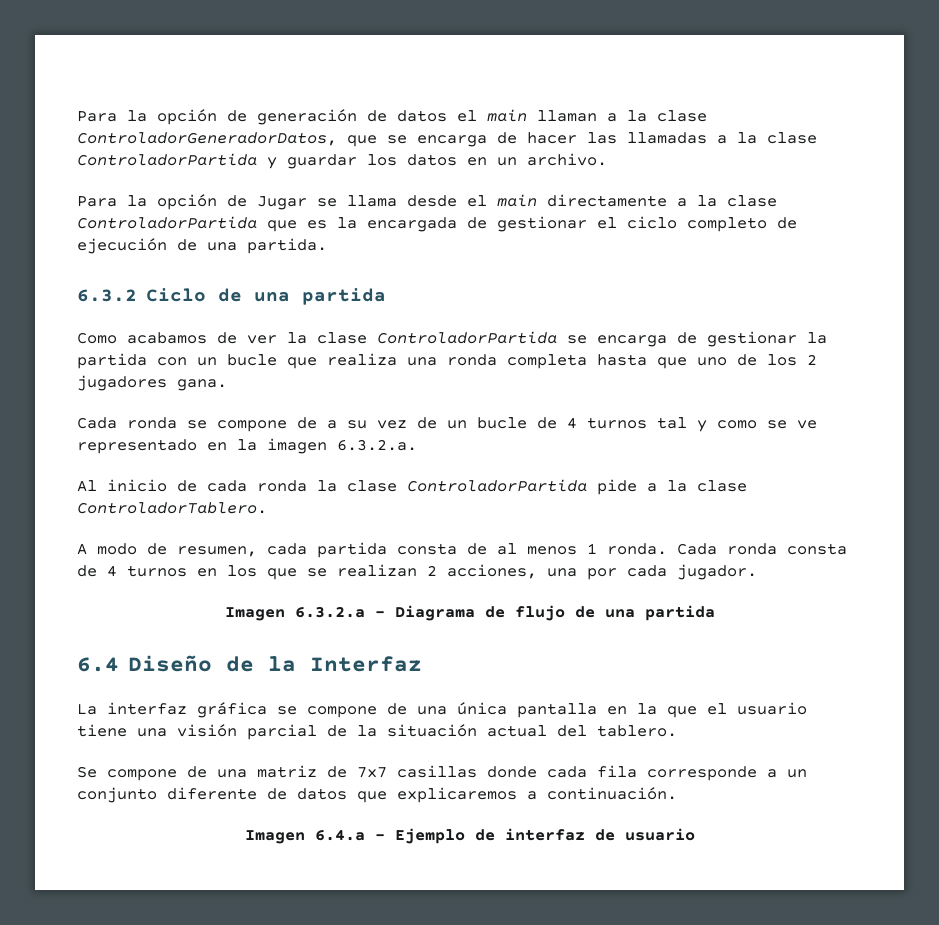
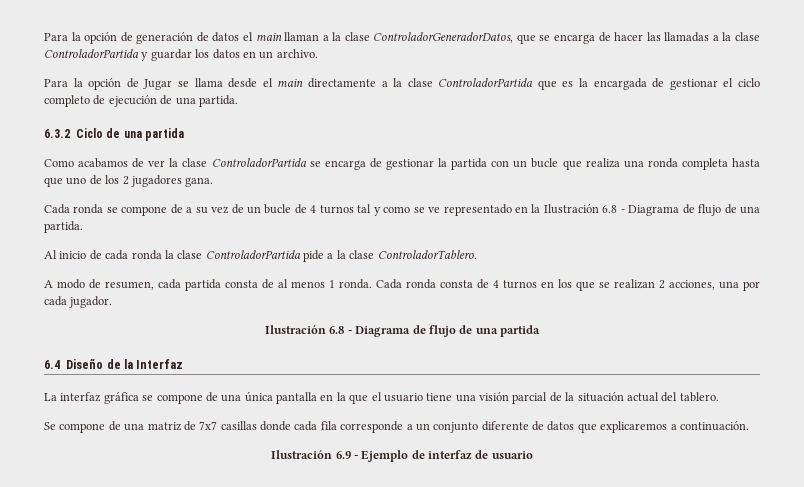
[267,438,417,454] imagen 6.3.2.a. -> [543,204,760,216] [44,221,83,233] Ilustración 6.8 - Diagrama de flujo de una partida.
[224,606,365,621] Imagen 6.3.2.a -> [265,325,345,334] Ilustración 6.8
[244,829,365,844] Imagen 6.4.a -> [271,450,351,459] Ilustración 6.9

